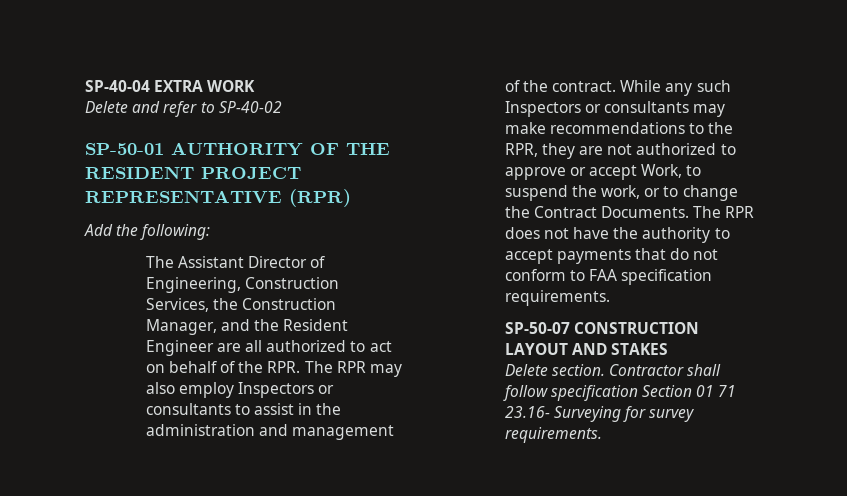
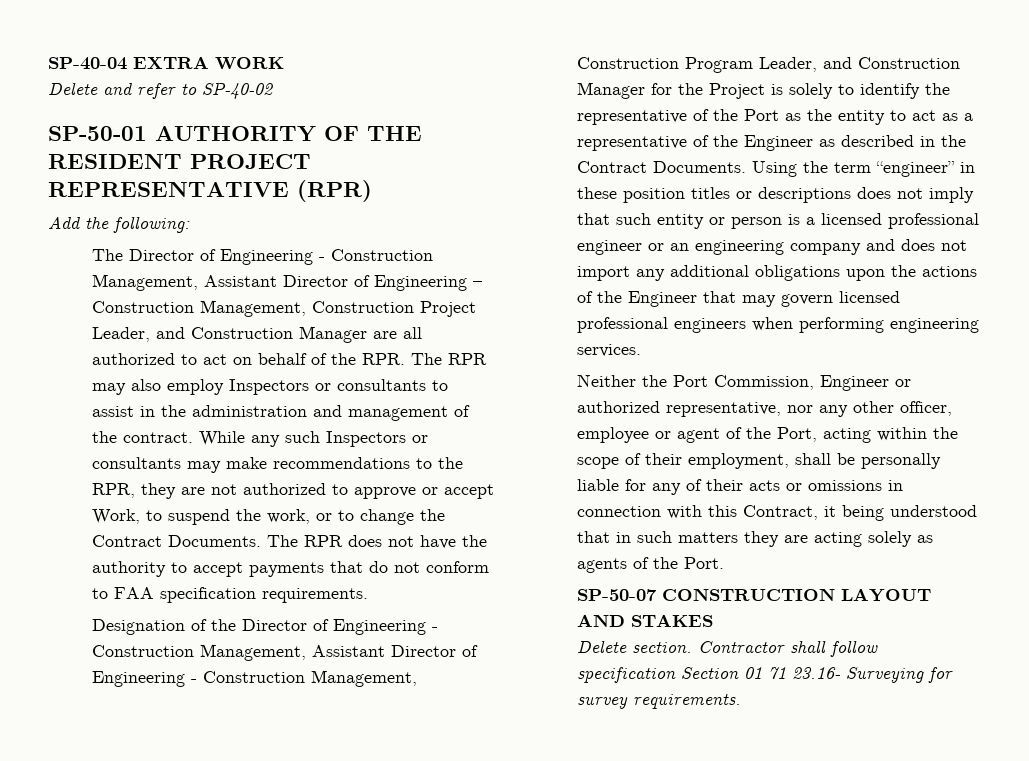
[177,256,326,268] [145,277,339,293] [145,298,337,312] [145,319,349,335] [145,340,214,356] Assistant Director of Engineering, Construction Services, the Construction Manager, and the Resident Engineer -> [129,249,434,265] [92,274,483,291] [92,300,477,317] [92,326,368,343] Director of Engineering - Construction Management, Assistant Director of Engineering – Construction Management, Construction Project Leader, and Construction Manager
(610, 298) none -> [92,619,439,635] [92,644,479,661] [92,670,418,687] [577,57,961,73] [577,82,951,99] [577,109,974,125] [577,135,967,151] [577,161,976,177] [577,187,975,203] [577,213,980,229] [577,239,968,255] [577,265,978,281] [577,291,901,307] [577,317,980,333] [577,344,642,357] [577,374,912,391] [577,401,953,417] [577,427,959,443] [577,453,942,469] [577,479,904,495] [577,505,978,521] [577,531,934,547] [577,557,725,573] // Designation of the Director of Engineering - Construction Management, Assistant Director of Engineering - Construction Management, Construction Program Leader, and Construction Manager for the Project is solely to identify the representative of the Port as the entity to act as a representative of the Engineer as described in the Contract Documents. Using the term “engineer” in these position titles or descriptions does not imply that such entity or person is a licensed professional engineer or an engineering company and does not import any additional obligations upon the actions of the Engineer that may govern licensed professional engineers when performing engineering services. // Neither the Port Commission, Engineer or authorized representative, nor any other officer, employee or agent of the Port, acting within the scope of their employment, shall be personally liable for any of their acts or omissions in connection with this Contract, it being understood that in such matters they are acting solely as agents of the Port.

